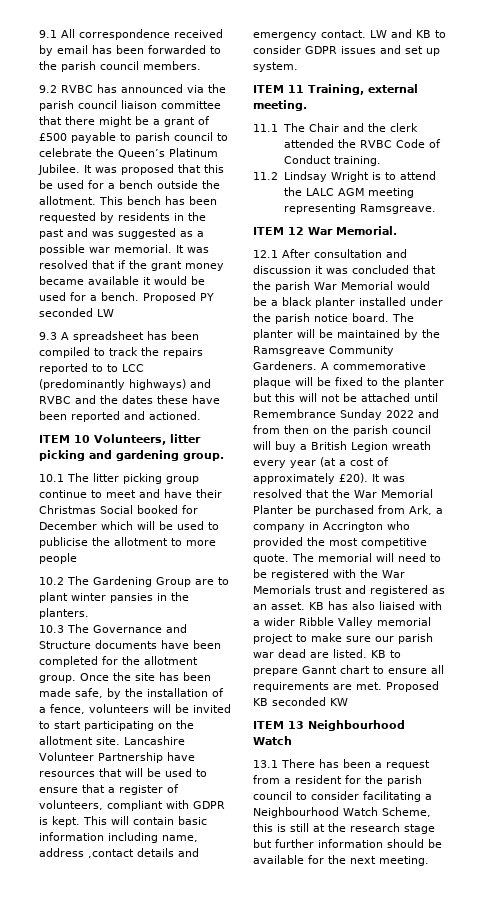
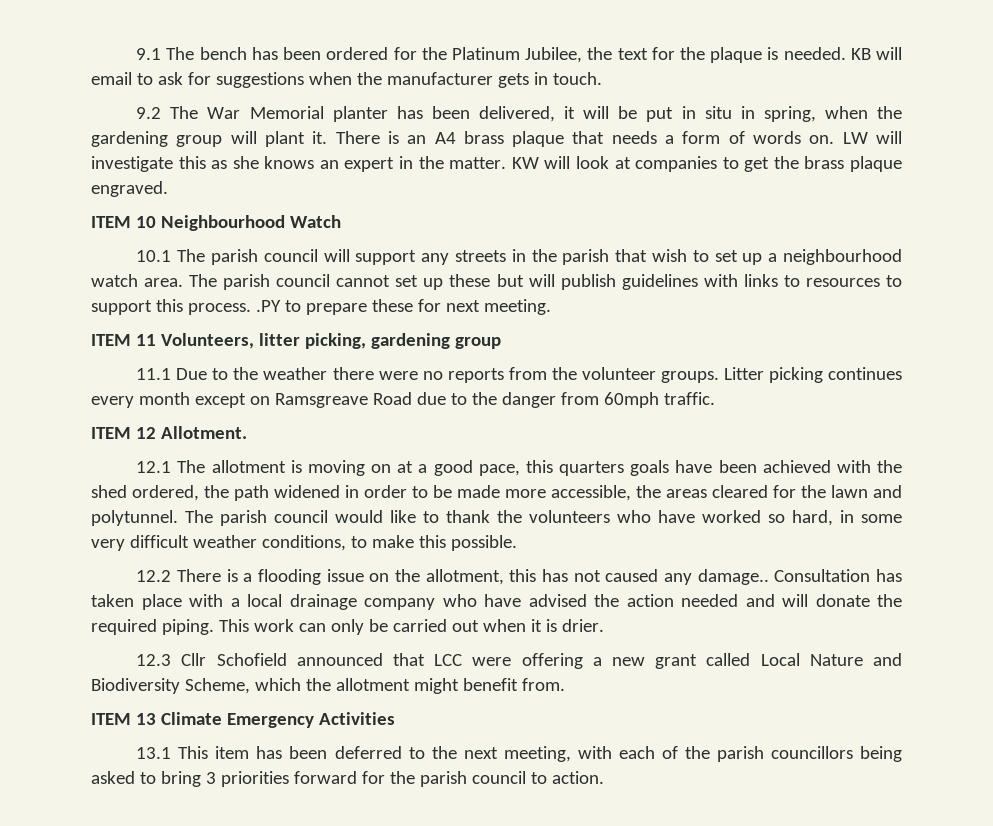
[61,29,223,40] [39,45,221,56] [39,61,201,72] [39,84,226,93] [39,100,221,111] [39,116,210,127] [39,132,228,143] [39,148,218,158] [38,164,224,175] [39,180,220,189] [39,196,217,205] [39,212,206,223] [39,228,204,239] [39,244,209,255] [39,260,224,271] [39,276,205,285] [39,292,214,303] [39,308,114,317] [39,331,199,342] [39,347,203,358] [39,363,144,374] [39,379,211,390] [39,395,220,404] [39,411,201,422] [39,434,201,445] [39,450,224,461] [39,473,199,484] [39,489,222,498] [39,505,198,514] [39,521,219,530] [39,537,216,548] [39,553,77,564] [39,576,229,587] [39,592,189,603] [39,608,89,619] [39,624,187,633] [39,640,221,649] [39,656,198,667] [39,672,211,683] [39,688,224,699] [39,704,231,714] [39,720,194,731] [39,736,185,745] [39,752,195,763] [39,768,207,777] [39,784,179,795] [39,800,225,811] [39,816,207,827] [39,832,198,843] [39,848,199,858] [253,29,446,40] [253,45,440,56] [253,62,298,72] [253,84,418,95] [253,100,307,111] [253,123,418,132] [283,139,441,148] [283,155,381,166] [253,171,436,182] [283,187,414,198] [283,204,436,214] All correspondence received by email has been forwarded to the parish council members. // 9.2 RVBC has announced via the parish council liaison committee that there might be a grant of £500 payable to parish council to celebrate the Queen’s Platinum Jubilee. It was proposed that this be used for a bench outside the allotment. This bench has been requested by residents in the past and was suggested as a possible war memorial. It was resolved that if the grant money became available it would be used for a bench. Proposed PY seconded LW // 9.3 A spreadsheet has been compiled to track the repairs reported to to LCC (predominantly highways) and RVBC and the dates these have been reported and actioned. // ITEM 10 Volunteers, litter picking and gardening group. // 10.1 The litter picking group continue to meet and have their Christmas Social booked for December which will be used to publicise the allotment to more people // 10.2 The Gardening Group are to plant winter pansies in the planters. // 10.3 The Governance and Structure documents have been completed for the allotment group. Once the site has been made safe, by the installation of a fence, volunteers will be invited to start participating on the allotment site. Lancashire Volunteer Partnership have resources that will be used to ensure that a register of volunteers, compliant with GDPR is kept. This will contain basic information including name, address ,contact details and emergency contact. LW and KB to consider GDPR issues and set up system. // ITEM 11 Training, external meeting. // 11.1 The Chair and the clerk attended the RVBC Code of Conduct training. // 11.2 Lindsay Wright is to attend the LALC AGM meeting representing Ramsgreave. -> [166,47,902,63] [91,72,602,88] [136,106,902,122] [91,131,902,147] [91,156,902,172] [91,181,168,197] [91,215,341,231] [136,249,903,265] [91,274,902,290] [91,299,551,315] [91,333,501,349] [136,367,902,383] [91,392,715,408] The bench has been ordered for the Platinum Jubilee, the text for the plaque is needed. KB will email to ask for suggestions when the manufacturer gets in touch. // 9.2 The War Memorial planter has been delivered, it will be put in situ in spring, when the gardening group will plant it. There is an A4 brass plaque that needs a form of words on. LW will investigate this as she knows an expert in the matter. KW will look at companies to get the brass plaque engraved. // ITEM 10 Neighbourhood Watch // 10.1 The parish council will support any streets in the parish that wish to set up a neighbourhood watch area. The parish council cannot set up these but will publish guidelines with links to resources to support this process. .PY to prepare these for next meeting. // ITEM 11 Volunteers, litter picking, gardening group // 11.1 Due to the weather there were no reports from the volunteer groups. Litter picking continues every month except on Ramsgreave Road due to the danger from 60mph traffic.
[308,226,397,235] War Memorial. -> [160,426,247,439] Allotment.
[282,249,407,258] [253,265,436,274] [253,281,430,292] [253,297,443,308] [253,313,414,324] [253,329,440,340] [253,346,394,356] [253,361,426,370] [253,377,444,388] [253,393,438,402] [253,409,439,420] [253,425,431,436] [253,441,431,452] [253,457,389,468] [253,473,405,484] [253,489,433,498] [253,505,443,516] [253,521,410,532] [253,537,427,548] [253,553,441,564] [253,569,405,580] [253,585,445,596] [253,601,442,610] [253,617,431,628] [253,633,433,644] [253,649,401,658] [253,665,444,676] [253,681,439,692] [253,697,348,706] [253,720,405,731] [253,736,292,745] [253,759,430,770] [253,775,342,784] After consultation and discussion it was concluded that the parish War Memorial would be a black planter installed under the parish notice board. The planter will be maintained by the Ramsgreave Community Gardeners. A commemorative plaque will be fixed to the planter but this will not be attached until Remembrance Sunday 2022 and from then on the parish council will buy a British Legion wreath every year (at a cost of approximately £20). It was resolved that the War Memorial Planter be purchased from Ark, a company in Accrington who provided the most competitive quote. The memorial will need to be registered with the War Memorials trust and registered as an asset. KB has also liaised with a wider Ribble Valley memorial project to make sure our parish war dead are listed. KB to prepare Gannt chart to ensure all requirements are met. Proposed KB seconded KW // ITEM 13 Neighbourhood Watch // 13.1 There has been a request from a resident -> [177,460,902,476] [91,485,902,501] [91,510,902,526] [91,535,517,551] [136,569,902,585] [91,594,902,610] [91,619,604,635] [136,653,903,669] [91,678,565,694] [91,712,395,728] [136,746,903,762] [91,771,357,787] The allotment is moving on at a good pace, this quarters goals have been achieved with the shed ordered, the path widened in order to be made more accessible, the areas cleared for the lawn and polytunnel. The parish council would like to thank the volunteers who have worked so hard, in some very difficult weather conditions, to make this possible. // 12.2 There is a flooding issue on the allotment, this has not caused any damage.. Consultation has taken place with a local drainage company who have advised the action needed and will donate the required piping. This work can only be carried out when it is drier. // 12.3 Cllr Schofield announced that LCC were offering a new grant called Local Nature and Biodiversity Scheme, which the allotment might benefit from. // ITEM 13 Climate Emergency Activities // 13.1 This item has been deferred to the next meeting, with each of the parish councillors being asked to bring 3 priorities forward
[311,791,432,802] [253,807,431,818] [253,823,435,834] [253,839,442,848] [253,855,429,866] consider facilitating a Neighbourhood Watch Scheme, this is still at the research stage but further information should be available for the next meeting. -> [551,771,604,784] action.

